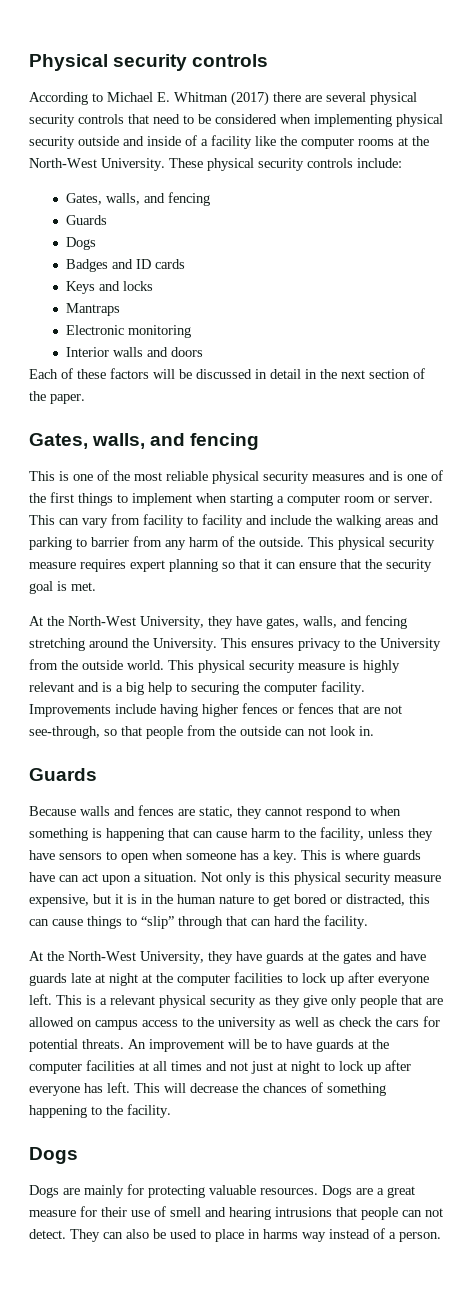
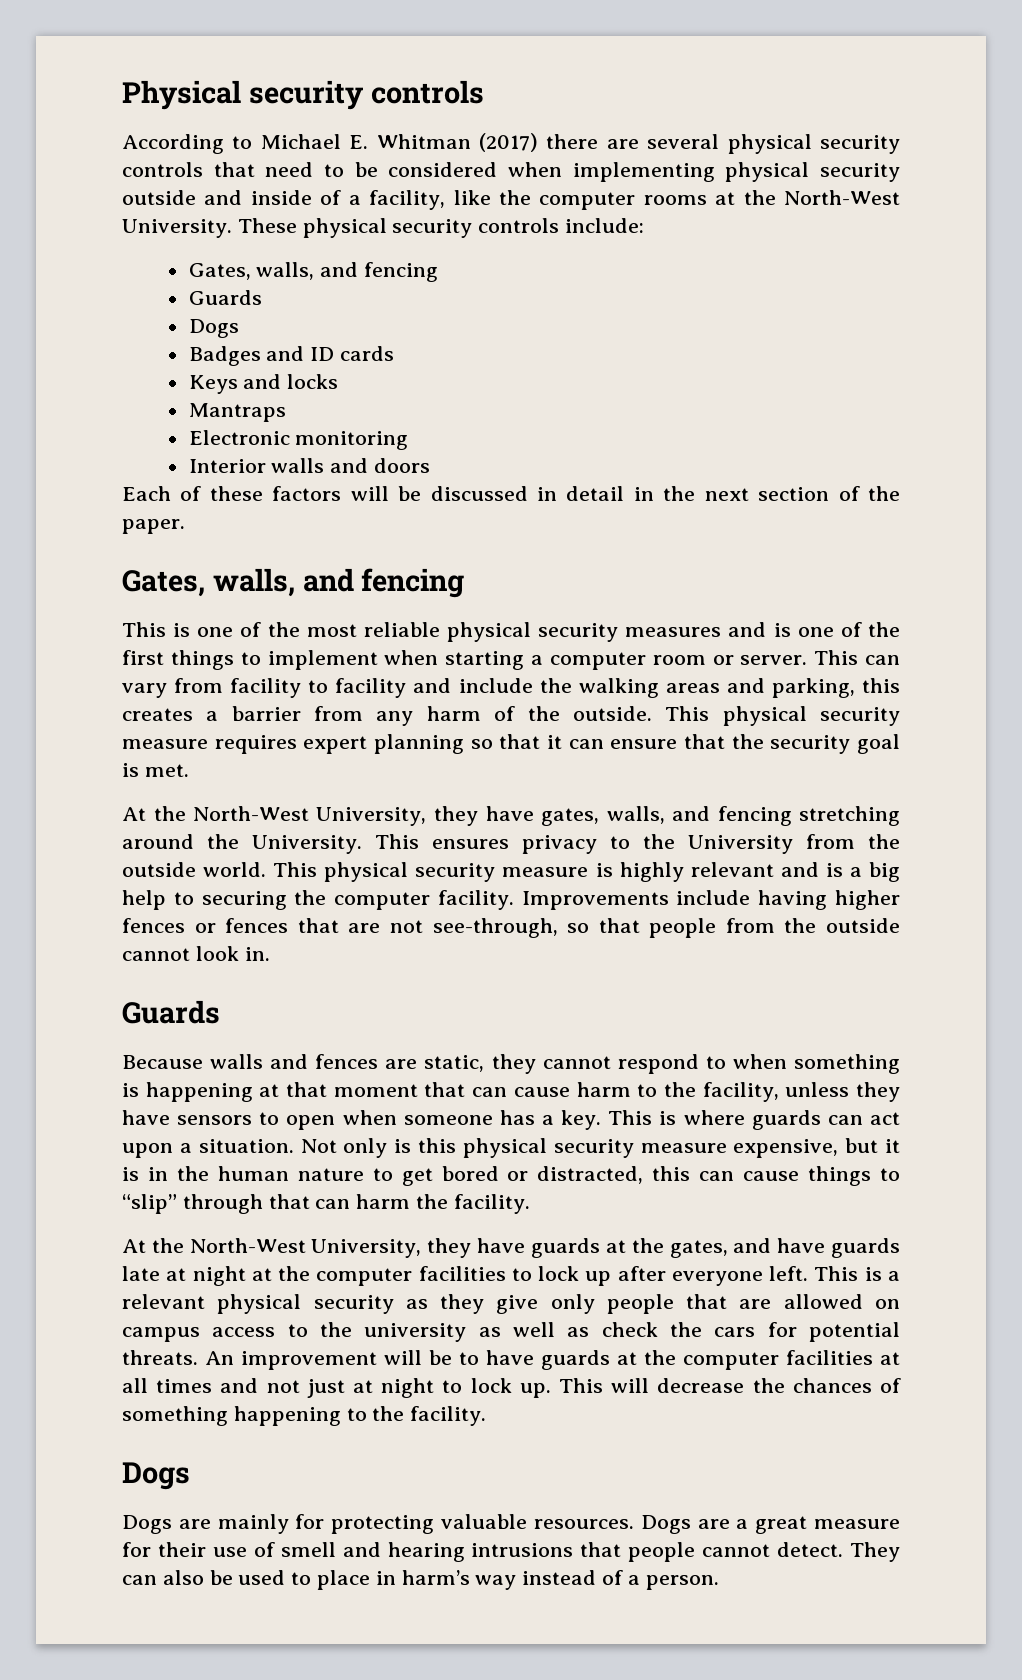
[211,135,252,149] facility -> [369,190,446,210] facility,
[29,537,87,550] parking to -> [771,678,900,698] [122,708,219,721] parking, this creates a
[285,727,326,736] can not -> [122,948,190,961] cannot
(164, 834) none -> [259,1082,418,1097] at that moment
[29,872,55,882] have -> (821, 1120) none
[274,916,300,926] hard -> [356,1194,411,1209] harm
[343,952,372,964] gates -> [669,1240,728,1258] gates,
[367,1060,411,1074] [29,1082,130,1096] up after everyone has left. -> [519,1383,551,1398] up.
[402,1208,443,1217] can not -> [702,1544,771,1557] cannot
[263,1229,298,1239] harms -> [401,1570,470,1585] harm’s

